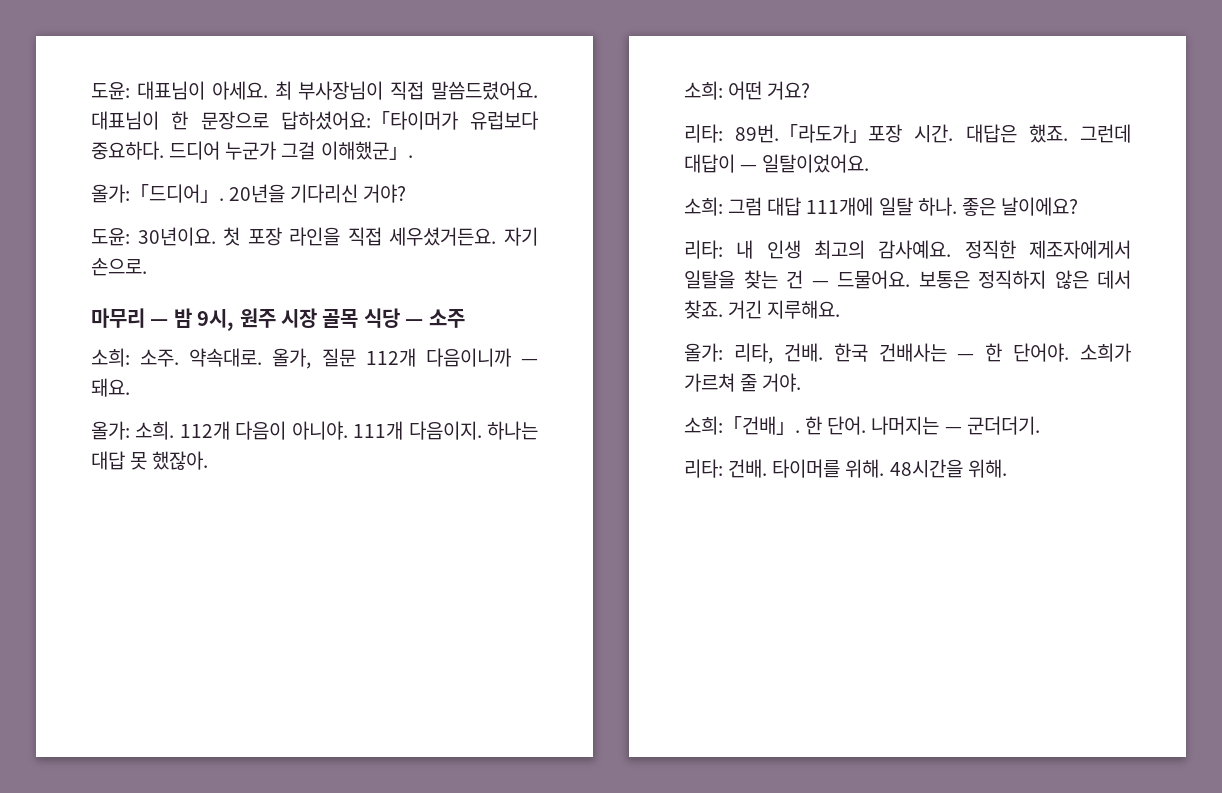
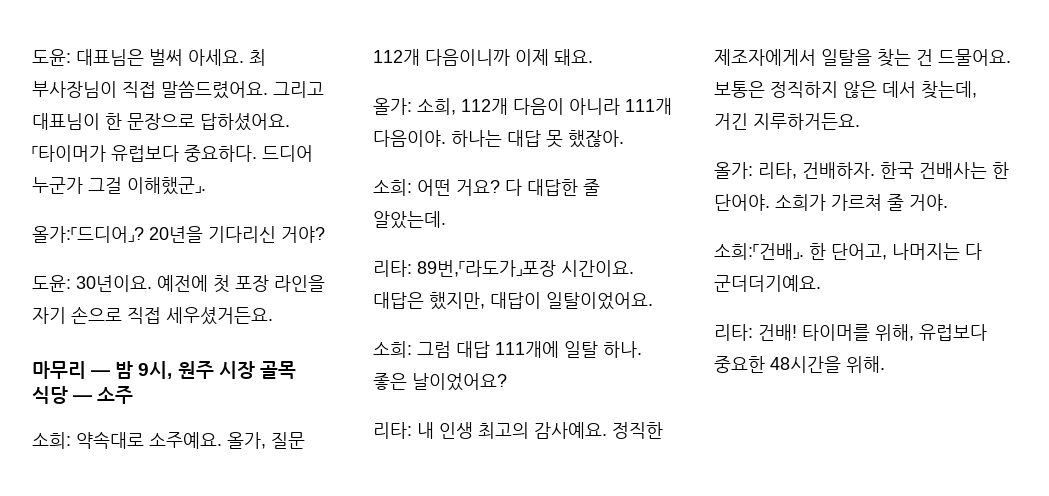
[91,81,205,100] 도윤: 대표님이 -> [32,49,183,66] 도윤: 대표님은 벌써
(538, 90) none -> [273,81,324,98] 그리고
[280,111,371,130] 답하셨어요: -> [200,113,290,131] 답하셨어요.
[219,198,224,201] . -> [134,227,144,240] ?
(216, 236) none -> [157,275,208,292] 예전에
(341, 236) none -> [32,306,122,324] 자기 손으로
[503,227,538,246] [91,258,147,276] 자기 손으로. -> (273, 316) none
[140,348,263,367] 소주. 약속대로. -> [76,431,222,449] 약속대로 소주예요.
[520,359,538,365] — -> [515,49,549,66] 이제
[135,421,175,440] 소희. -> [417,98,456,115] 소희,
[291,421,482,440] 아니야. 111개 다음이지. -> [569,98,672,115] [373,130,446,147] 아니라 111개 다음이야.
[684,124,780,143] // 리타: 89번. -> [505,179,600,196] [373,211,446,229] [373,260,459,277] 다 대답한 줄 알았는데. // 리타: 89번,
[914,124,1131,143] [684,154,758,173] 시간. 대답은 했죠. 그런데 대답이 — -> [561,260,634,277] [373,292,541,310] 시간이요. 대답은 했지만, 대답이
[1000,197,1078,216] 날이에요? -> [412,373,507,391] 날이었어요?
[811,281,829,287] — -> (933, 57) none
[684,300,841,319] 찾죠. 거긴 지루해요. -> [921,81,977,99] [714,113,860,130] 찾는데, 거긴 지루하거든요.
[783,343,823,362] 건배. -> [802,162,875,179] 건배하자.
[957,354,975,360] — -> (987, 170) none
[827,416,1040,435] [684,459,885,478] 단어. 나머지는 — 군더더기. // 리타: 건배. 타이머를 위해. -> [831,243,982,260] [714,275,821,292] [714,324,987,341] [714,356,765,373] 단어고, 나머지는 다 군더더기예요. // 리타: 건배! 타이머를 위해, 유럽보다 중요한

